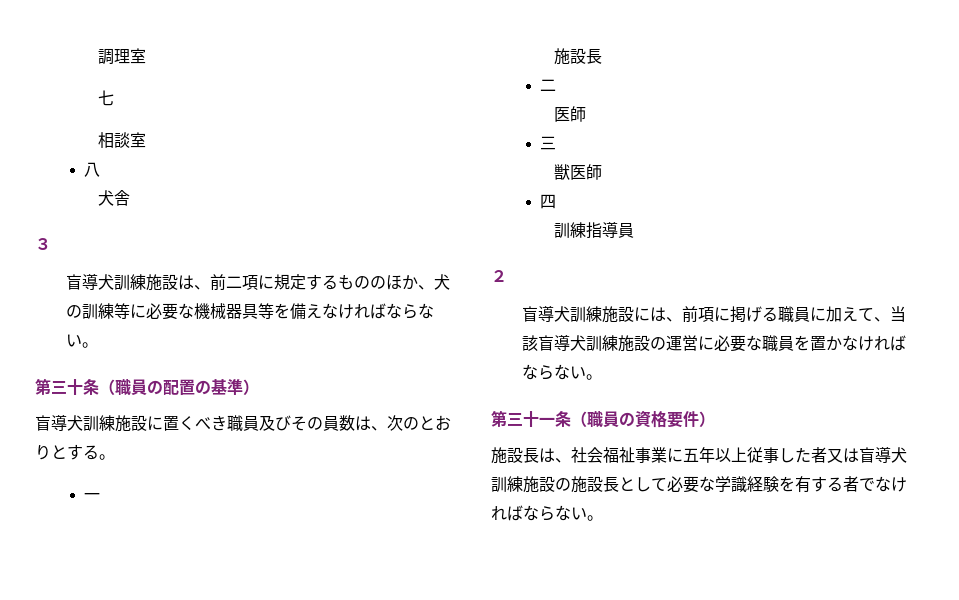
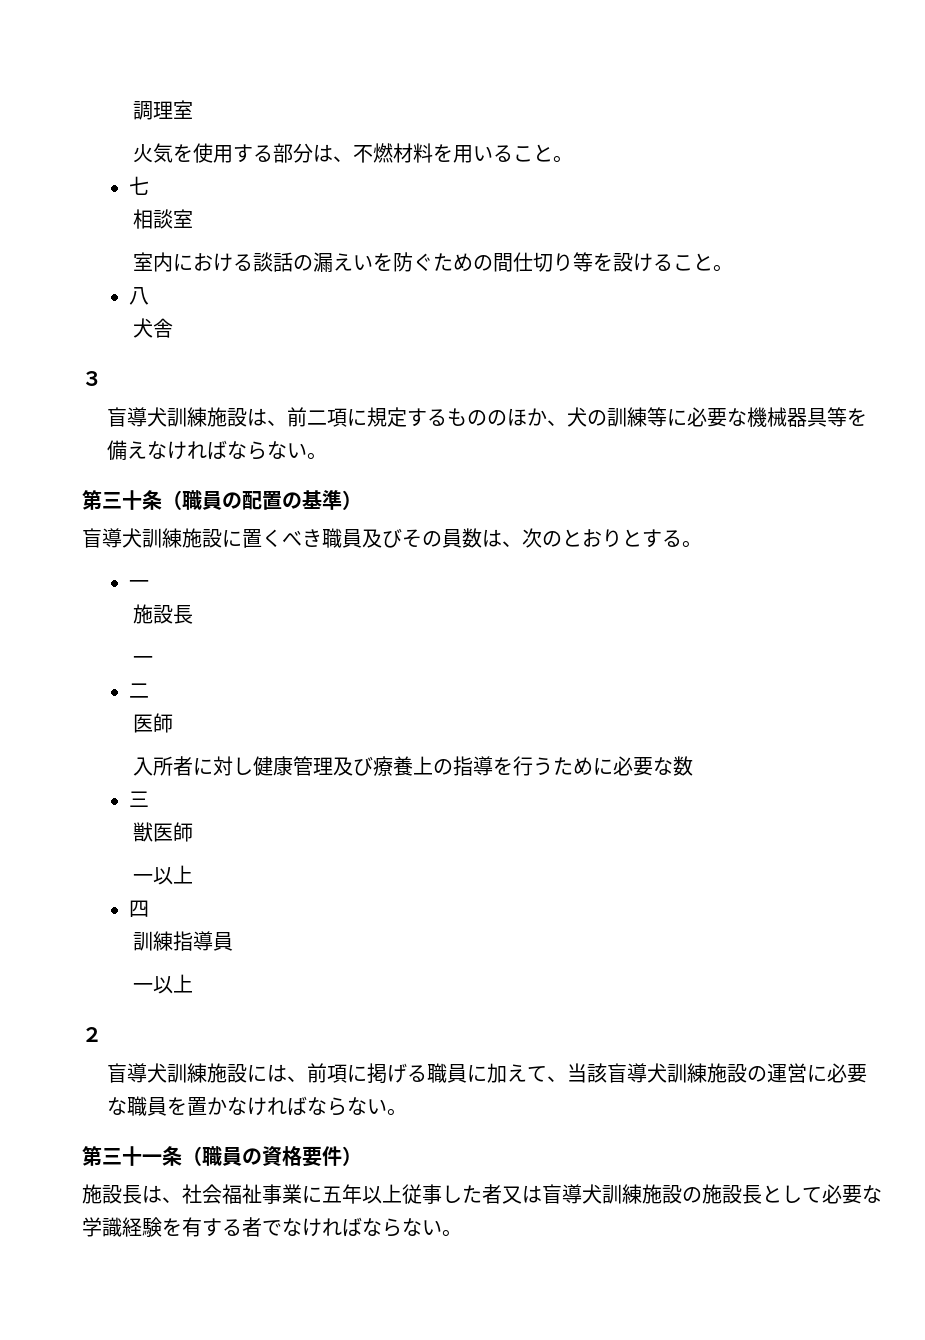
[97,90,114,106] [97,132,146,148] 七 // 相談室 -> [132,143,573,163] [129,176,150,195] [132,209,193,229] [132,252,733,272] 火気を使用する部分は、不燃材料を用いること。 // 七 // 相談室 // 室内における談話の漏えいを防ぐための間仕切り等を設けること。
(602, 56) none -> [132,656,153,665] // 一
(586, 114) none -> [132,756,693,776] // 入所者に対し健康管理及び療養上の指導を行うために必要な数
(602, 172) none -> [132,865,193,885] // 一以上
(634, 230) none -> [132,974,193,994] // 一以上

